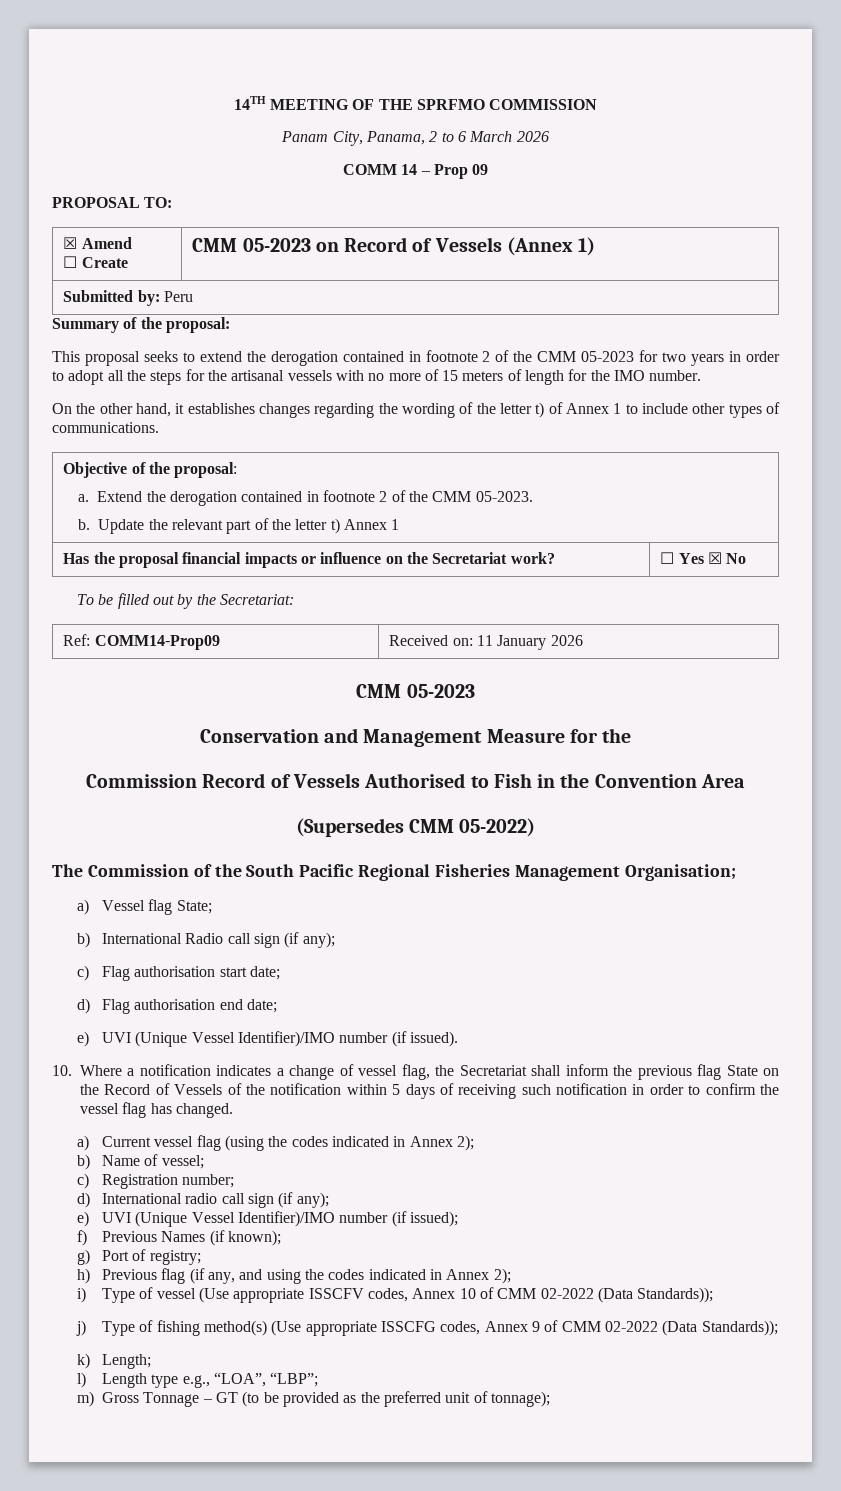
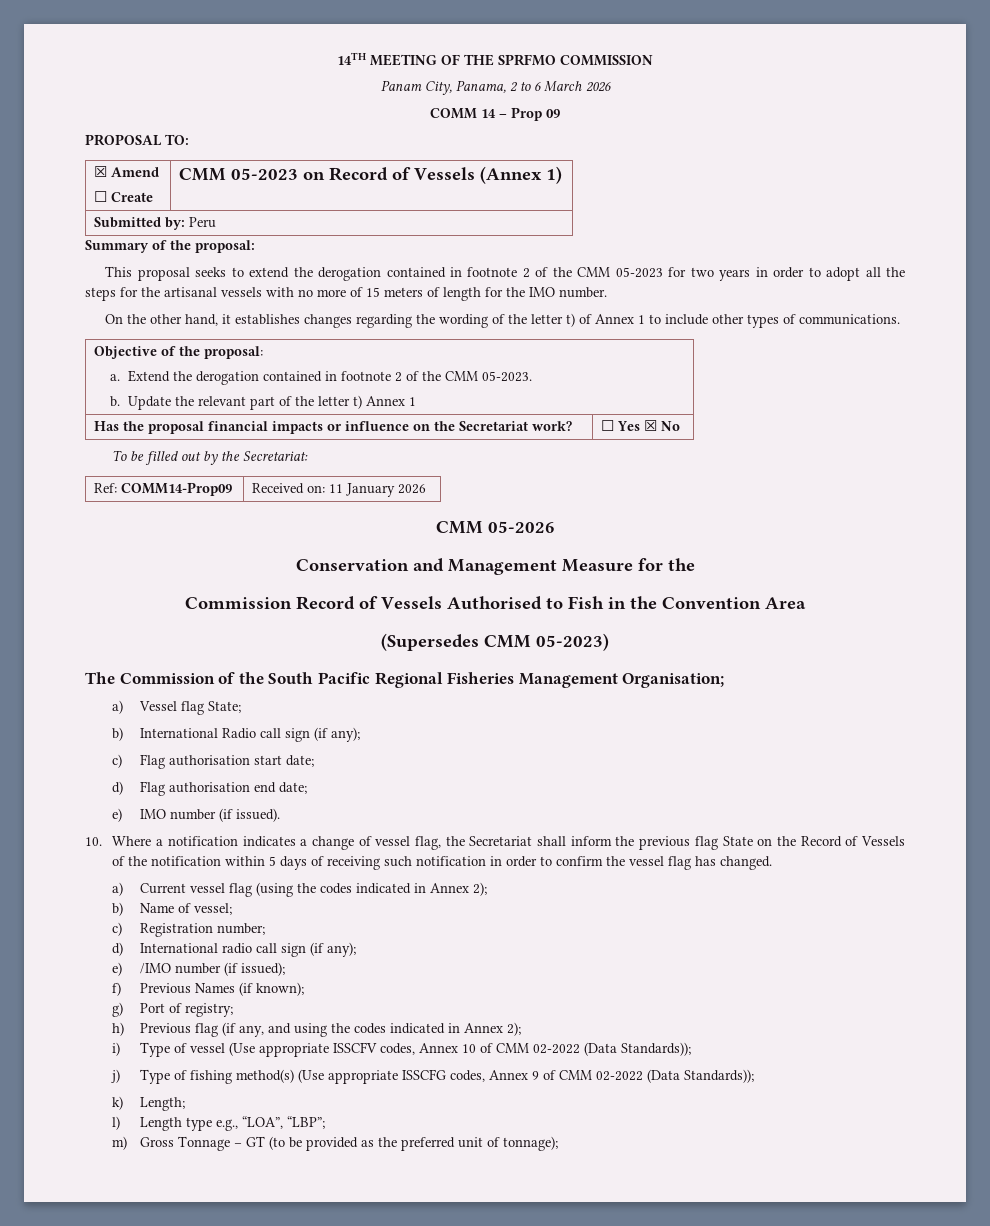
[406,684,475,698] 05-2023 -> [487,521,555,533] 05-2026
[459,818,536,837] 05-2022) -> [536,633,609,651] 05-2023)
[102,1031,336,1047] UVI (Unique Vessel Identifier)/IMO -> [139,809,166,819] IMO
[102,1211,336,1227] UVI (Unique Vessel Identifier)/IMO -> [139,963,171,974] /IMO

